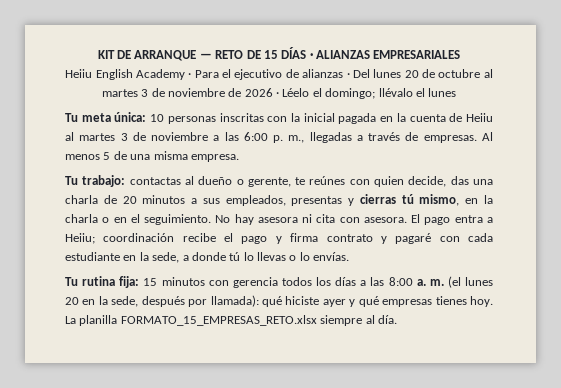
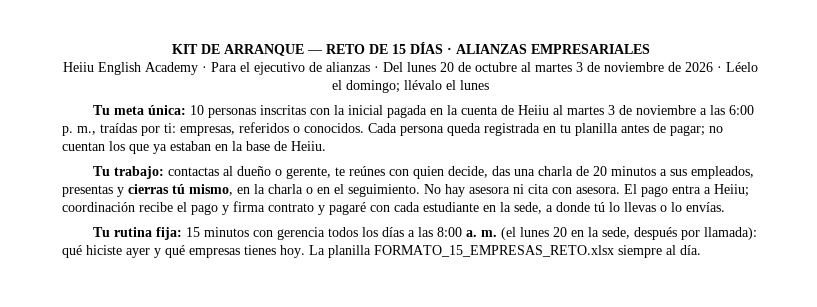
[309,132,493,143] [65,151,239,162] llegadas a través de empresas. Al menos 5 de una misma empresa. -> [100,122,723,136] [62,141,326,154] traídas por ti: empresas, referidos o conocidos. Cada persona queda registrada en tu planilla antes de pagar; no cuentan los que ya estaban en la base de Heiiu.

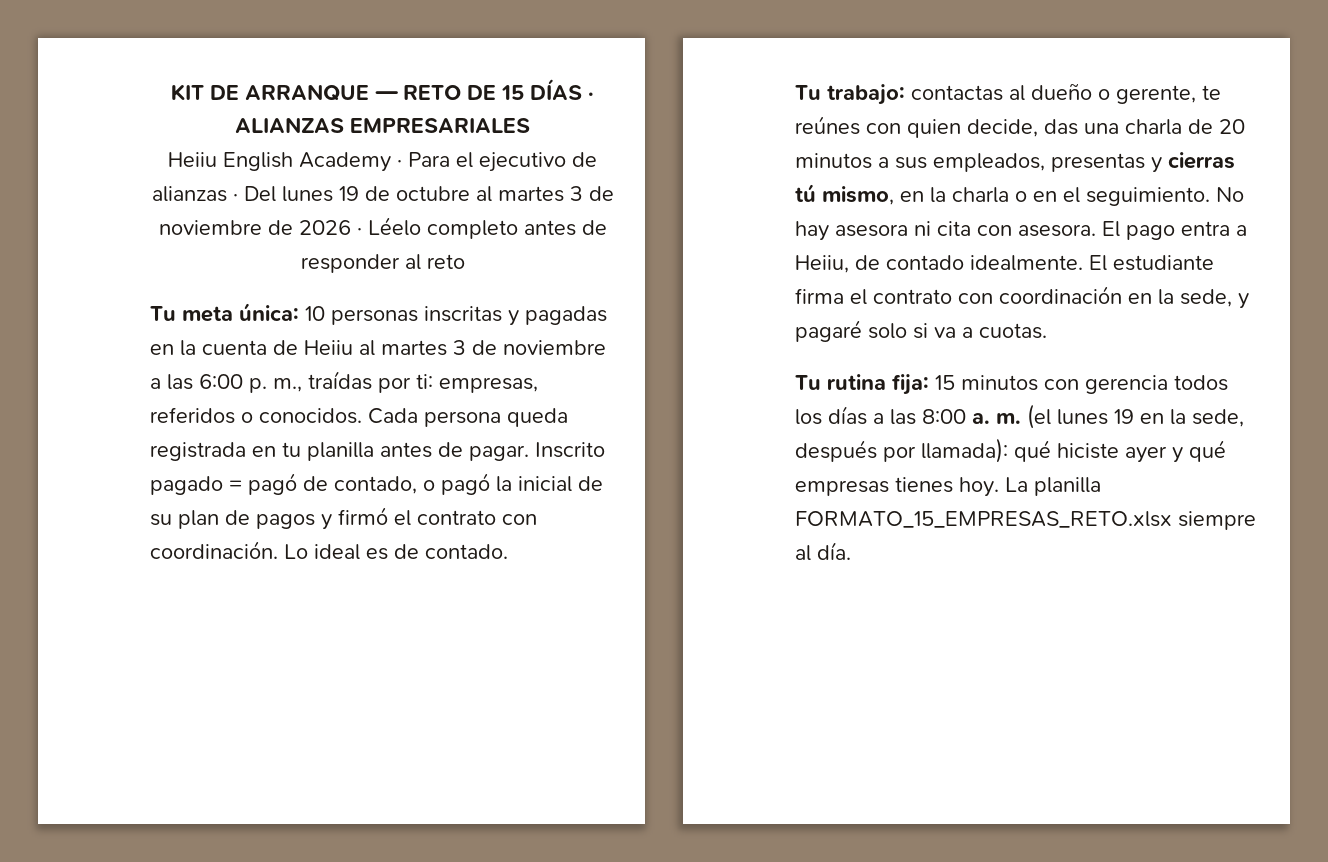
[440,62,454,72] 20 -> [338,186,359,201] 19
[332,80,489,93] el domingo; llévalo el lunes -> [426,220,607,239] [300,254,465,273] completo antes de responder al reto
[310,105,428,118] con la inicial pagada -> [508,306,607,326] y pagadas
[670,125,723,136] [62,141,326,154] pagar; no cuentan los que ya estaban en la base de Heiiu. -> [469,442,605,461] [150,473,603,495] [150,507,537,530] [150,541,508,560] pagar. Inscrito pagado = pagó de contado, o pagó la inicial de su plan de pagos y firmó el contrato con coordinación. Lo ideal es de contado.
[714,184,749,197] [62,201,725,215] Heiiu; coordinación recibe el pago y firma contrato y pagaré con cada estudiante en la sede, a donde tú lo llevas o lo envías. -> [795,255,1214,273] [795,286,1249,309] [795,320,1047,342] Heiiu, de contado idealmente. El estudiante firma el contrato con coordinación en la sede, y pagaré solo si va a cuotas.
[553,227,568,237] 20 -> [1114,409,1134,424] 19

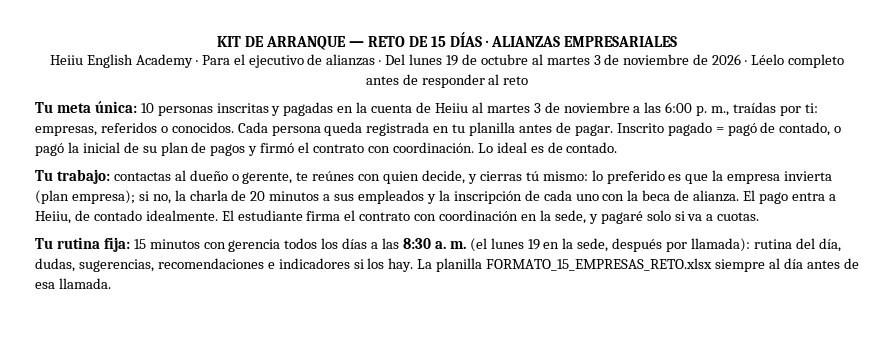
[1044,119,1119,135] das una -> [467,170,833,184] [35,190,186,204] y cierras tú mismo: lo preferido es que la empresa invierta (plan empresa); si no, la
[933,152,1235,173] [795,184,1244,206] [795,221,1096,241] empleados, presentas y cierras tú mismo, en la charla o en el seguimiento. No hay asesora ni cita con asesora. -> [358,190,740,204] empleados y la inscripción de cada uno con la beca de alianza.
[922,409,966,424] 8:00 -> [402,238,431,249] 8:30
[1014,440,1226,463] [795,477,999,497] qué hiciste ayer y qué empresas tienes hoy. -> [753,238,841,252] [35,258,414,272] rutina del día, dudas, sugerencias, recomendaciones e indicadores si los hay.
[817,542,851,560] día. -> [783,258,859,269] [35,278,111,289] día antes de esa llamada.

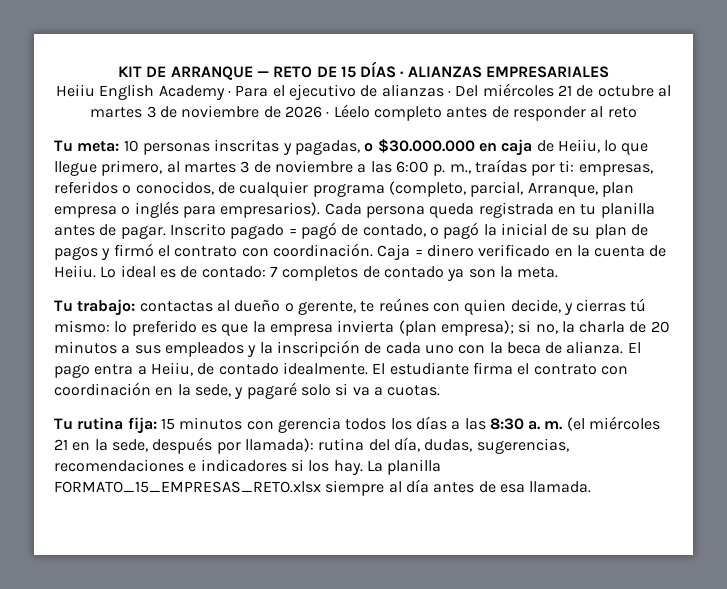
[409,54,459,66] lunes 19 -> [482,83,572,97] miércoles 21
[56,101,137,113] meta única: -> [77,141,120,152] meta:
[283,102,468,116] pagadas en la cuenta de Heiiu -> [294,139,649,156] [54,160,163,176] pagadas, o $30.000.000 en caja de Heiiu, lo que llegue primero,
[171,122,234,133] conocidos. -> [135,181,634,197] [54,201,321,218] conocidos, de cualquier programa (completo, parcial, Arranque, plan empresa o inglés para empresarios).
[477,142,618,153] Lo ideal es de contado. -> [377,244,667,260] [54,265,559,281] Caja = dinero verificado en la cuenta de Heiiu. Lo ideal es de contado: 7 completos de contado ya son la meta.
[490,238,540,250] lunes 19 -> [589,416,661,430] [54,439,68,450] miércoles 21

